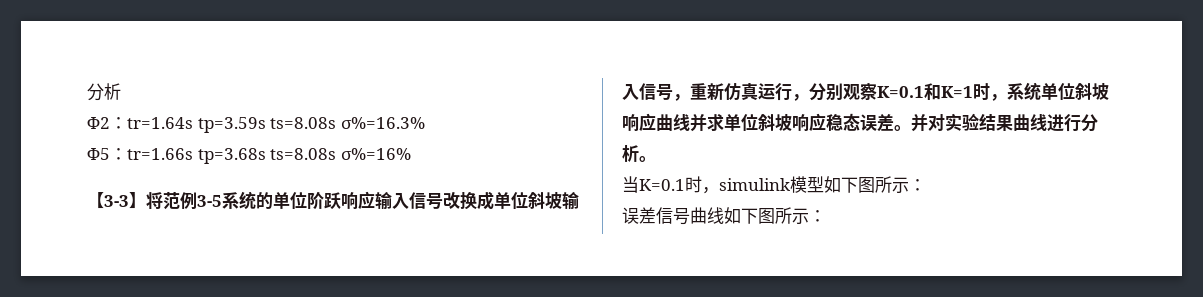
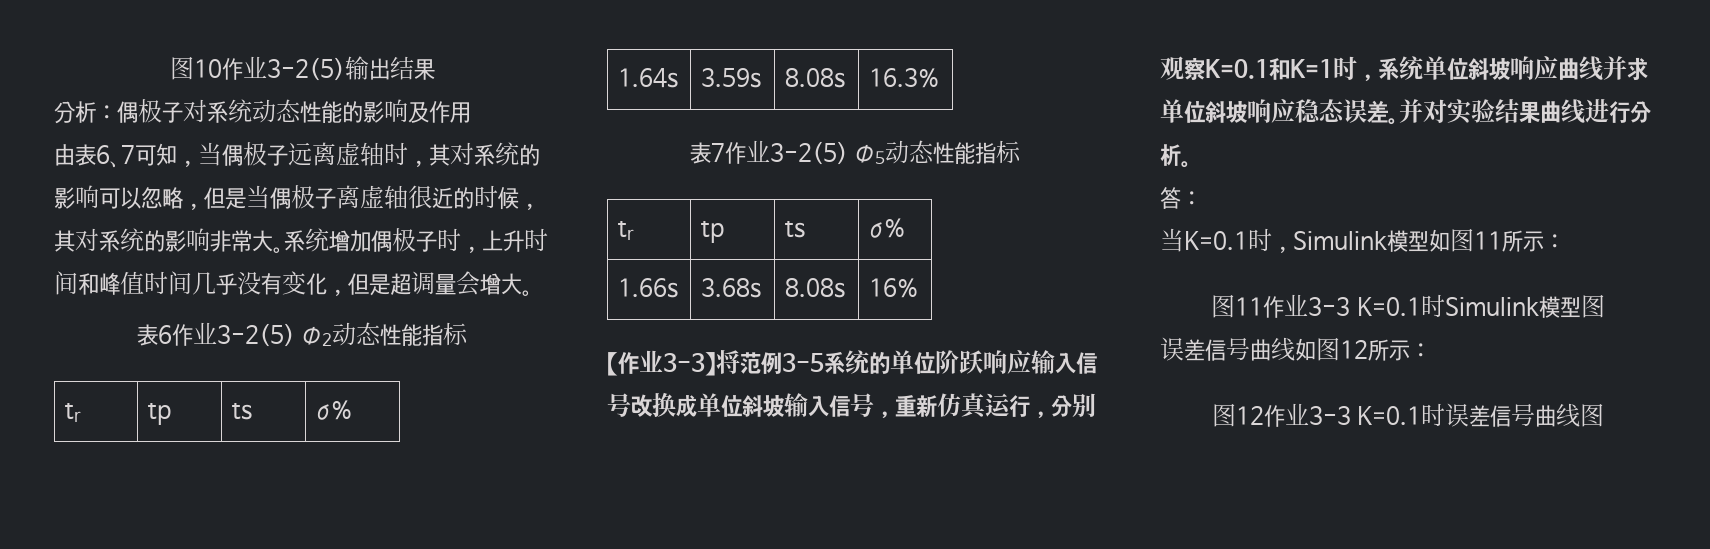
[87,83,121,101] [87,117,425,133] [87,148,411,164] 分析 // Φ2：tr=1.64s tp=3.59s ts=8.08s σ%=16.3% // Φ5：tr=1.66s tp=3.68s ts=8.08s σ%=16% -> [169,56,435,81] [54,99,471,124] [54,142,540,168] [54,185,540,211] [54,228,548,254] [54,271,533,297] [136,322,469,347] [65,403,82,422] [148,403,172,425] [232,403,253,420] [316,400,353,420] [618,68,679,88] [701,68,762,88] [785,68,846,88] [869,68,940,88] [689,140,1022,165] [618,221,635,240] [701,221,725,243] [785,221,806,238] [869,218,906,238] [618,278,679,298] [701,278,762,298] [785,278,846,298] [869,278,919,298] 图10作业3-2(5)输出结果 // 分析：偶极子对系统动态性能的影响及作用 // 由表6、7可知，当偶极子远离虚轴时，其对系统的影响可以忽略，但是当偶极子离虚轴很近的时候，其对系统的影响非常大。系统增加偶极子时，上升时间和峰值时间几乎没有变化，但是超调量会增大。 // 表6作业3-2(5) Φ2动态性能指标 // tr | tp | ts | σ% // 1.64s | 3.59s | 8.08s | 16.3% // 表7作业3-2(5) Φ5动态性能指标 // tr | tp | ts | σ% // 1.66s | 3.68s | 8.08s | 16%
(104, 200) none -> [618,350,663,374] 作业
(656, 159) none -> [1160,186,1202,209] // 答：
[719,176,926,193] simulink模型如下图所示： -> [1293,228,1565,252] [1211,294,1605,318] Simulink模型如图11所示： // 图11作业3-3 K=0.1时Simulink模型图
[741,207,826,224] 下图所示： -> [1316,337,1431,361] [1211,403,1605,427] 图12所示： // 图12作业3-3 K=0.1时误差信号曲线图

